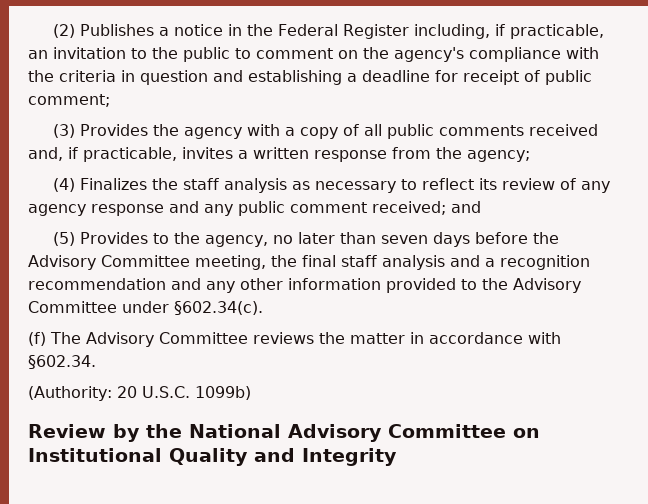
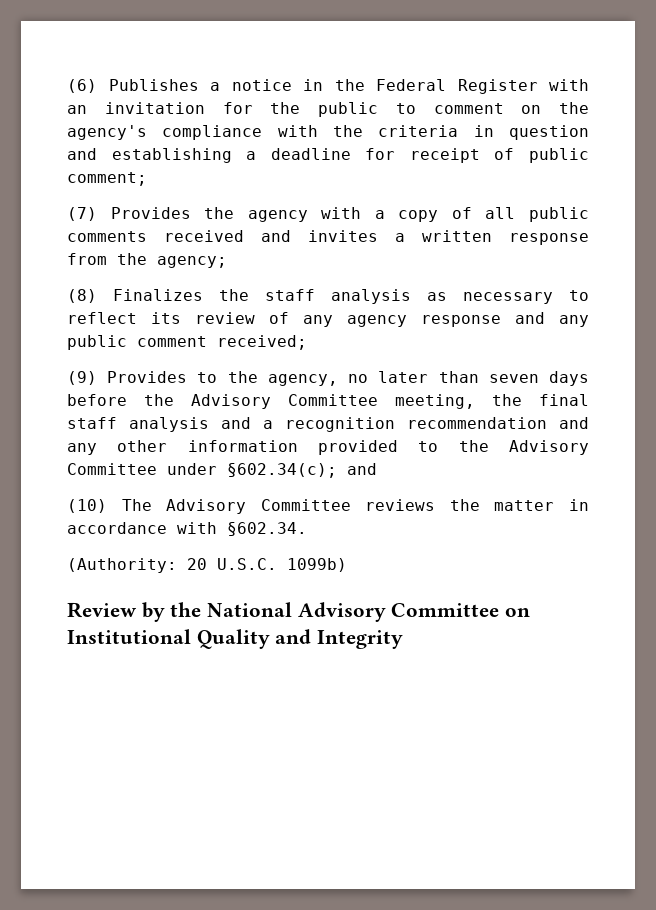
[52,24,75,38] (2) -> [67,79,97,93] (6)
[413,24,604,39] including, if practicable, -> [549,79,589,91] with
[131,48,147,59] to -> [222,102,253,114] for
[52,124,75,138] (3) -> [67,207,97,221] (7)
[28,147,177,162] and, if practicable, -> [261,230,291,242] and
[52,178,75,192] (4) -> [67,289,97,303] (8)
[451,201,481,213] [52,232,75,246] and // (5) -> [67,371,97,385] // (9)
[174,301,263,315] [28,332,46,346] §602.34(c). // (f) -> [227,463,377,478] [67,499,107,513] §602.34(c); and // (10)

